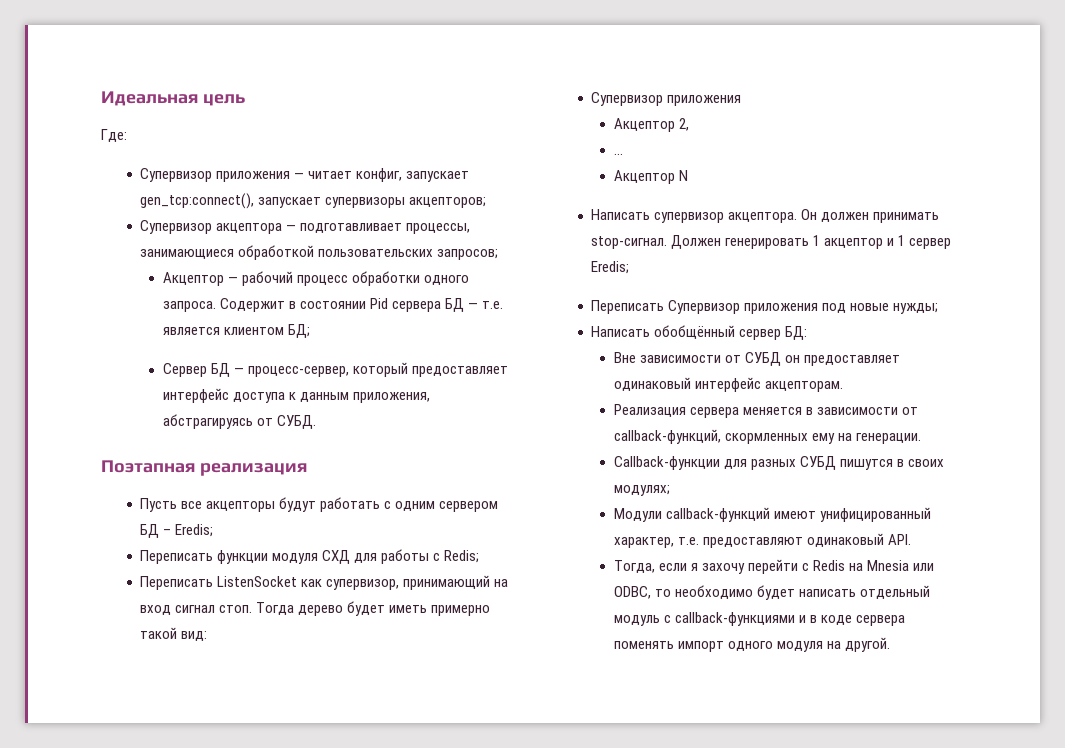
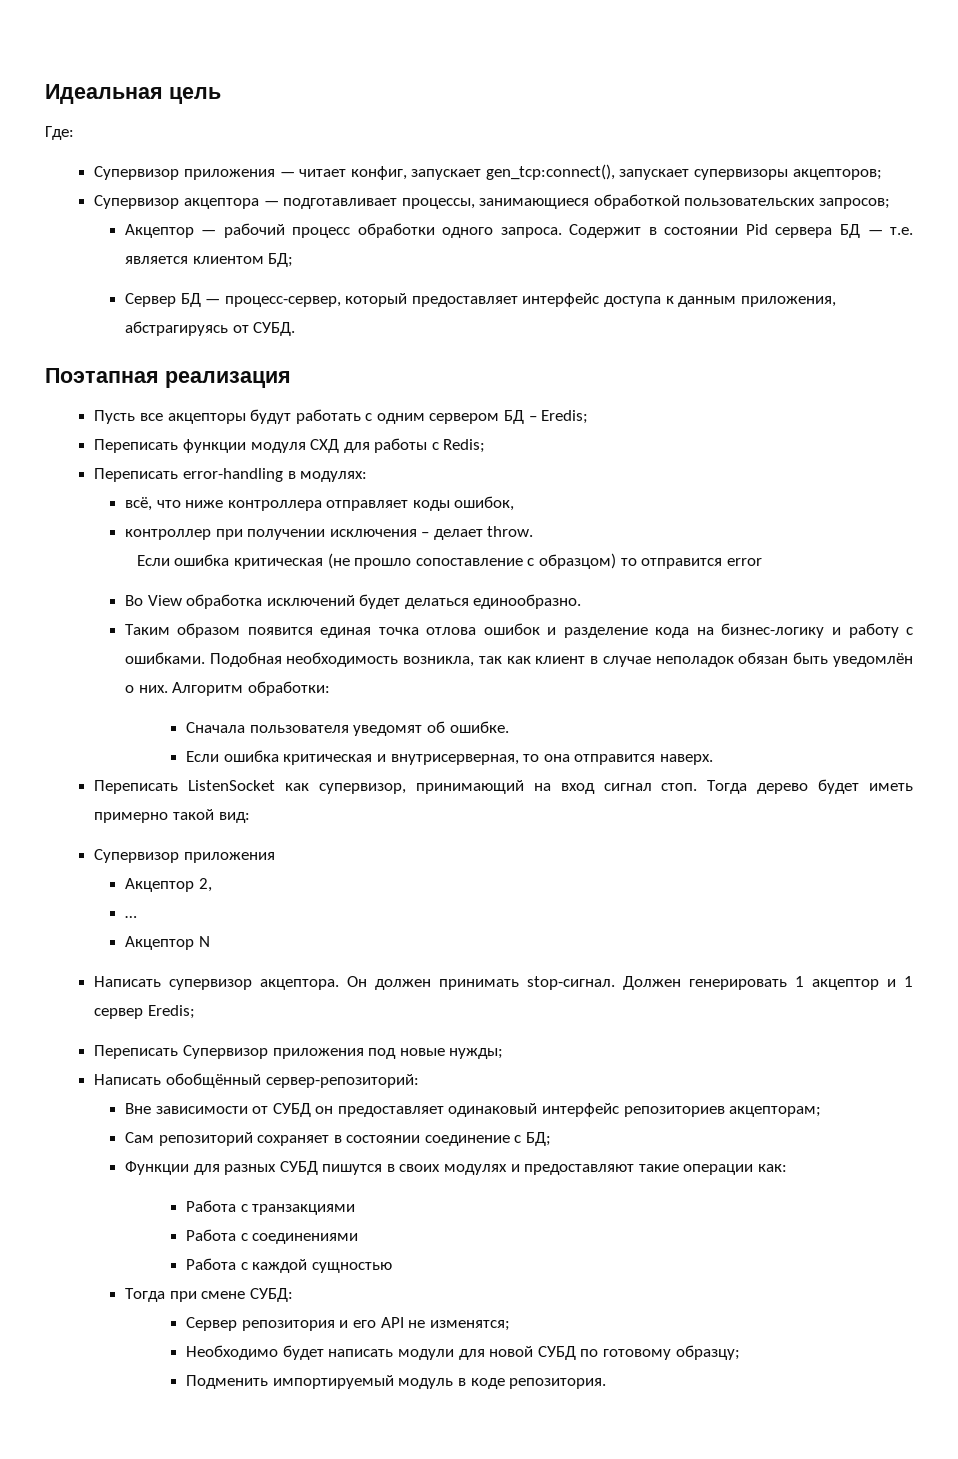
(480, 556) none -> [94,468,368,482] [124,496,515,511] [124,526,534,540] [136,553,762,569] [124,594,582,609] [124,623,913,638] [124,652,914,667] [124,681,330,696] [186,721,509,736] [186,750,713,765] // Переписать error-handling в модулях: // всё, что ниже контроллера отправляет коды ошибок, // контроллер при получении исключения – делает throw. // Если ошибка критическая (не прошло сопоставление с образцом) то отправится error // Во View обработка исключений будет делаться единообразно. // Таким образом появится единая точка отлова ошибок и разделение кода на бизнес-логику и работу с ошибками. Подобная необходимость возникла, так как клиент в случае неполадок обязан быть уведомлён о них. Алгоритм обработки: // Сначала пользователя уведомят об ошибке. // Если ошибка критическая и внутрисерверная, то она отправится наверх.
[739,326,808,340] сервер БД: -> [265,1074,419,1088] сервер-репозиторий:
[764,381,843,392] [613,404,918,418] [613,429,921,444] [613,456,720,470] акцепторам. // Реализация сервера меняется в зависимости от callback-функций, скормленных ему на генерации. // Callback-функции -> [623,1106,822,1117] [124,1132,552,1146] [124,1161,189,1175] репозиториев акцепторам; // Сам репозиторий сохраняет в состоянии соединение с БД; // Функции
[613,485,670,496] [613,507,931,522] [613,533,911,548] [613,559,935,574] [613,585,930,600] [613,612,905,626] [613,637,890,652] модулях; // Модули callback-функций имеют унифицированный характер, т.е. предоставляют одинаковый API. // Тогда, если я захочу перейти с Redis на Mnesia или ODBC, то необходимо будет написать отдельный модуль с callback-функциями и в коде сервера поменять импорт одного модуля на другой. -> [444,1164,788,1175] [186,1200,356,1215] [186,1229,359,1244] [186,1258,392,1273] [124,1288,293,1302] [186,1317,510,1331] [186,1345,740,1360] [186,1375,607,1389] модулях и предоставляют такие операции как: // Работа с транзакциями // Работа с соединениями // Работа с каждой сущностью // Тогда при смене СУБД: // Сервер репозитория и его API не изменятся; // Необходимо будет написать модули для новой СУБД по готовому образцу; // Подменить импортируемый модуль в коде репозитория.

